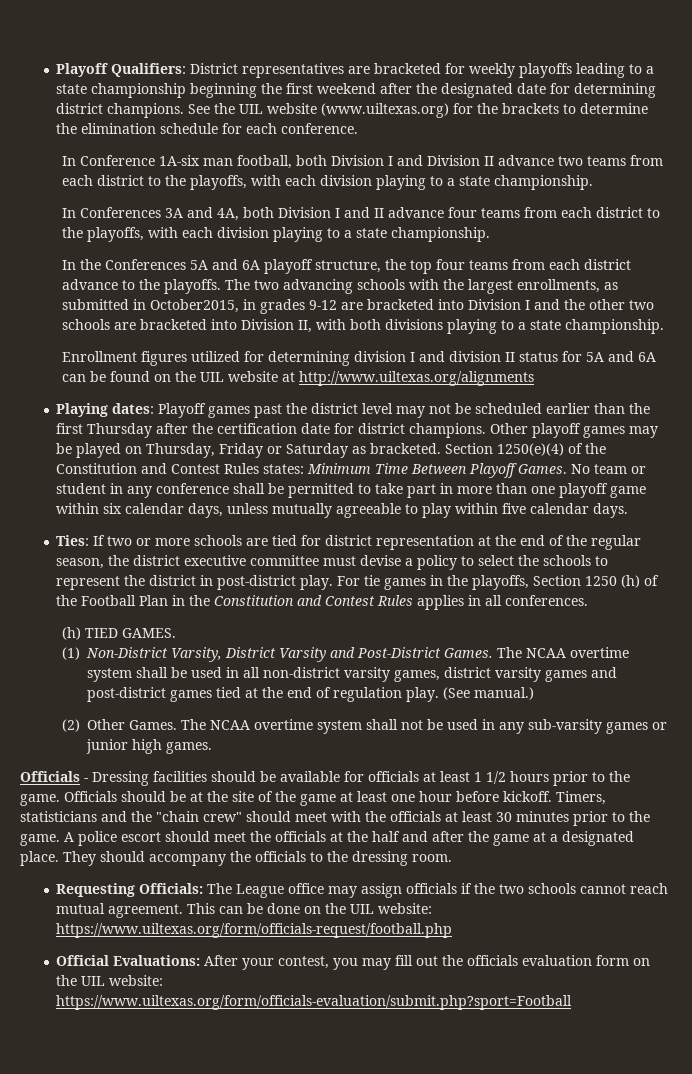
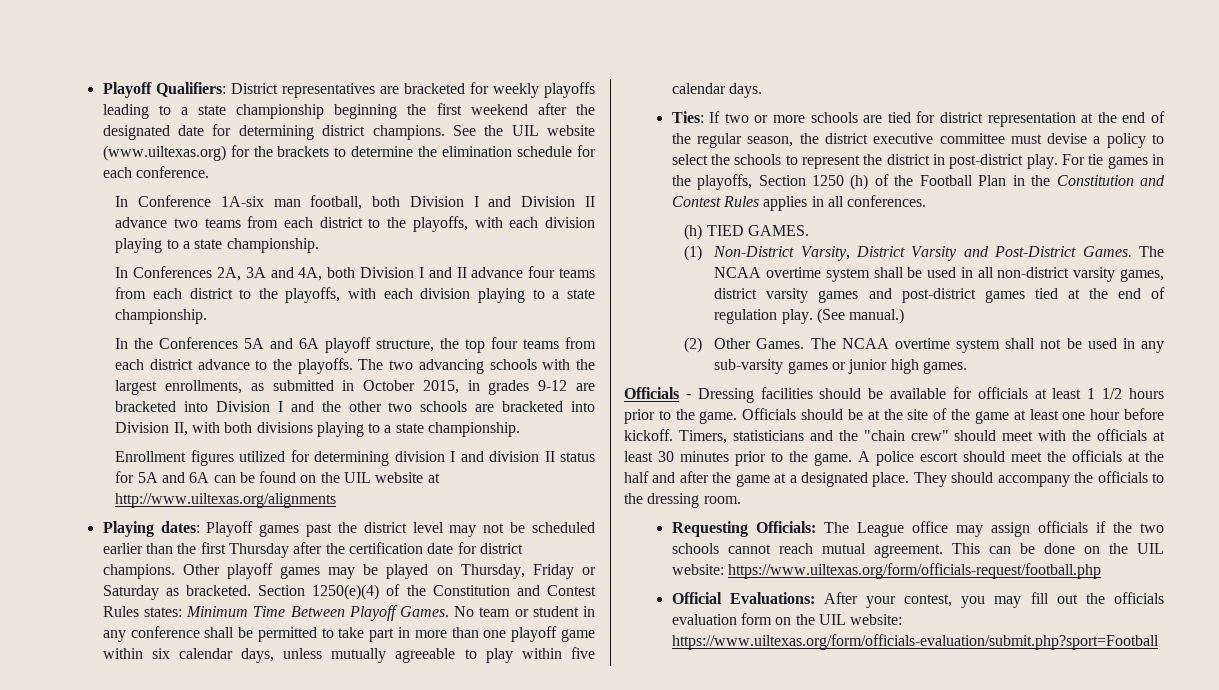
(161, 212) none -> [216,267,241,281] 2A,
[149,299,239,313] October2015, -> [363,380,459,394] October 2015,

